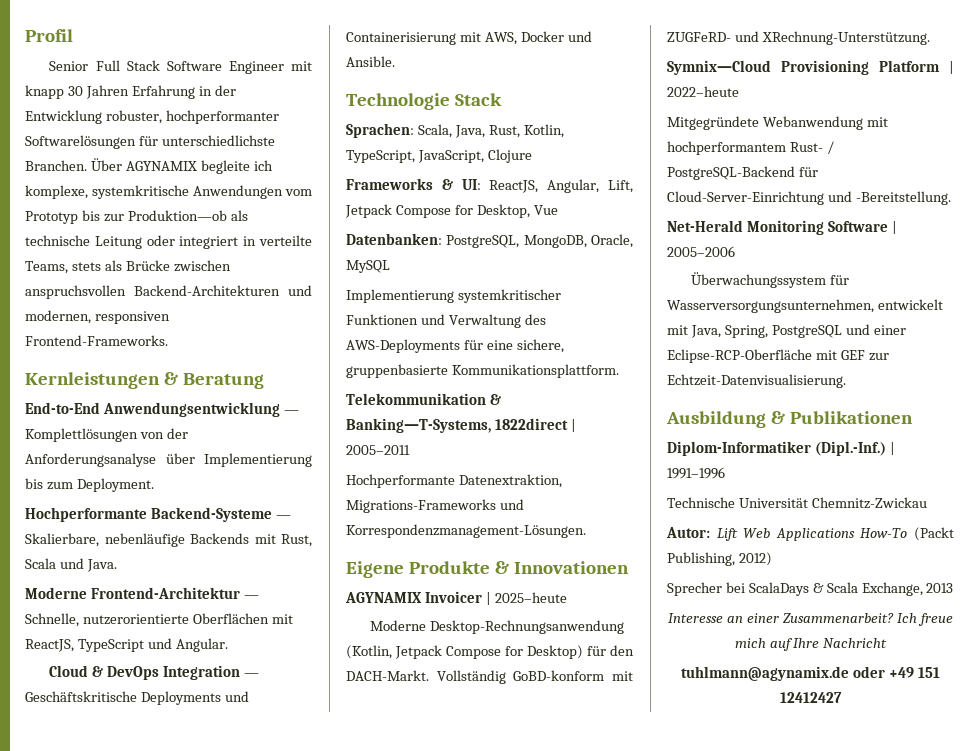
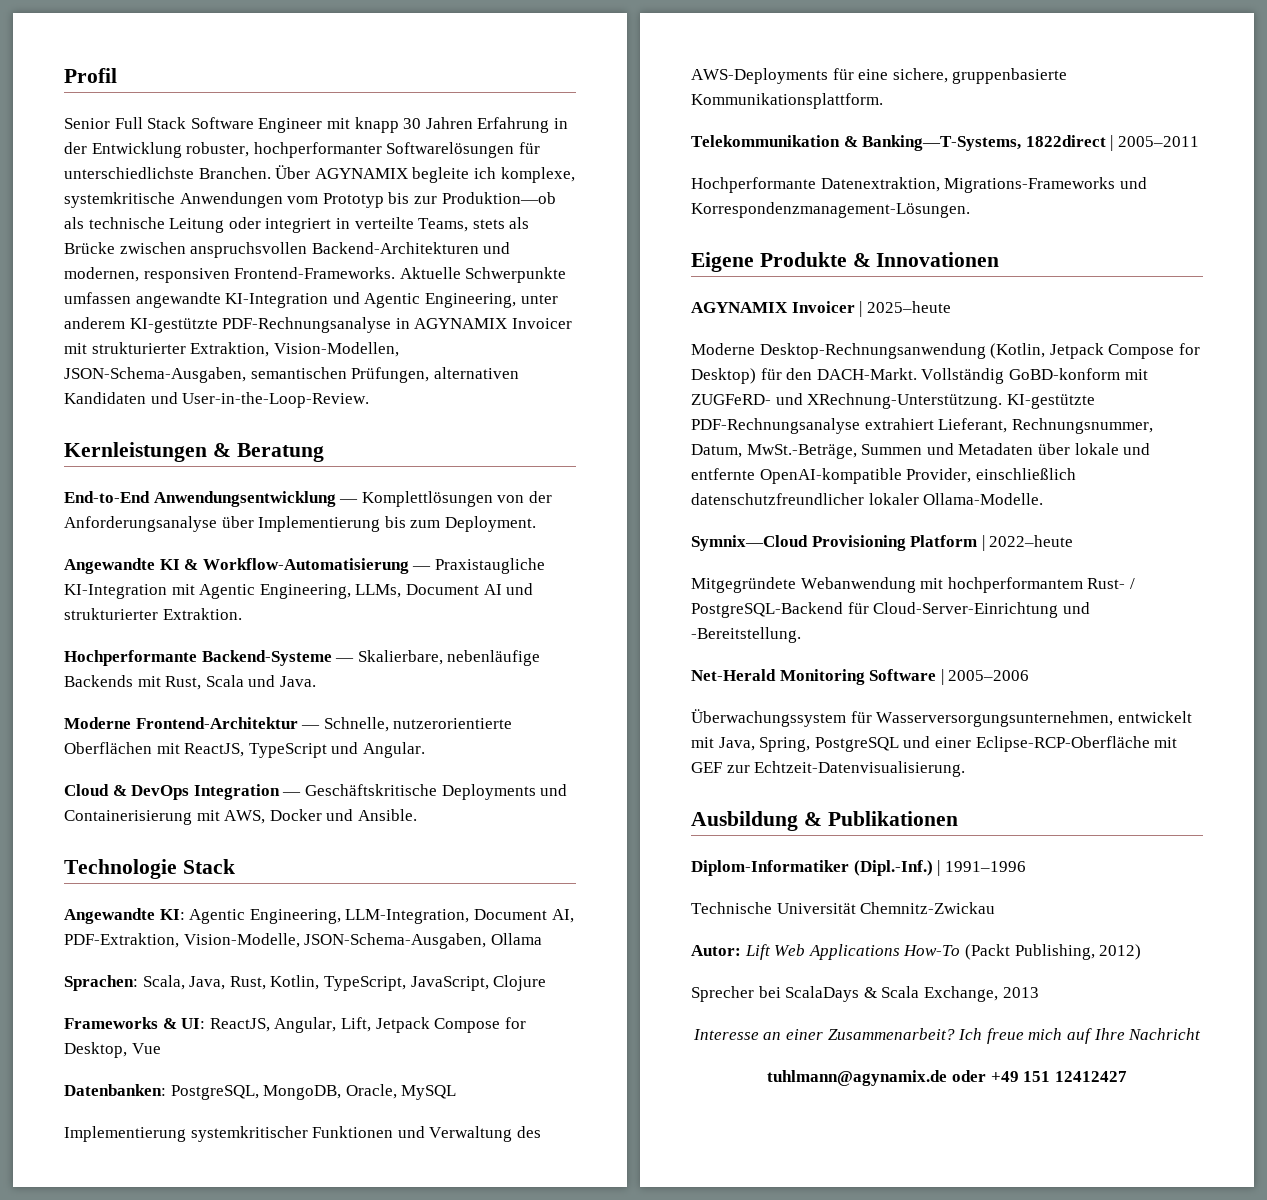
(168, 340) none -> [399,267,567,283] [64,292,558,308] [64,317,572,333] [64,342,399,357] [64,367,519,383] [64,392,370,408] Aktuelle Schwerpunkte umfassen angewandte KI-Integration und Agentic Engineering, unter anderem KI-gestützte PDF-Rechnungsanalyse in AGYNAMIX Invoicer mit strukturierter Extraktion, Vision-Modellen, JSON-Schema-Ausgaben, semantischen Prüfungen, alternativen Kandidaten und User-in-the-Loop-Review.
(154, 485) none -> [64,558,545,574] [64,583,534,599] [64,608,242,620] // Angewandte KI & Workflow-Automatisierung — Praxistaugliche KI-Integration mit Agentic Engineering, LLMs, Document AI und strukturierter Extraktion.
(502, 99) none -> [64,908,574,924] [64,933,542,949] // Angewandte KI: Agentic Engineering, LLM-Integration, Document AI, PDF-Extraktion, Vision-Modelle, JSON-Schema-Ausgaben, Ollama
(930, 38) none -> [1006,394,1095,409] [691,418,1153,434] [691,443,1151,459] [691,468,1076,484] [691,493,1044,505] KI-gestützte PDF-Rechnungsanalyse extrahiert Lieferant, Rechnungsnummer, Datum, MwSt.-Beträge, Summen und Metadaten über lokale und entfernte OpenAI-kompatible Provider, einschließlich datenschutzfreundlicher lokaler Ollama-Modelle.

